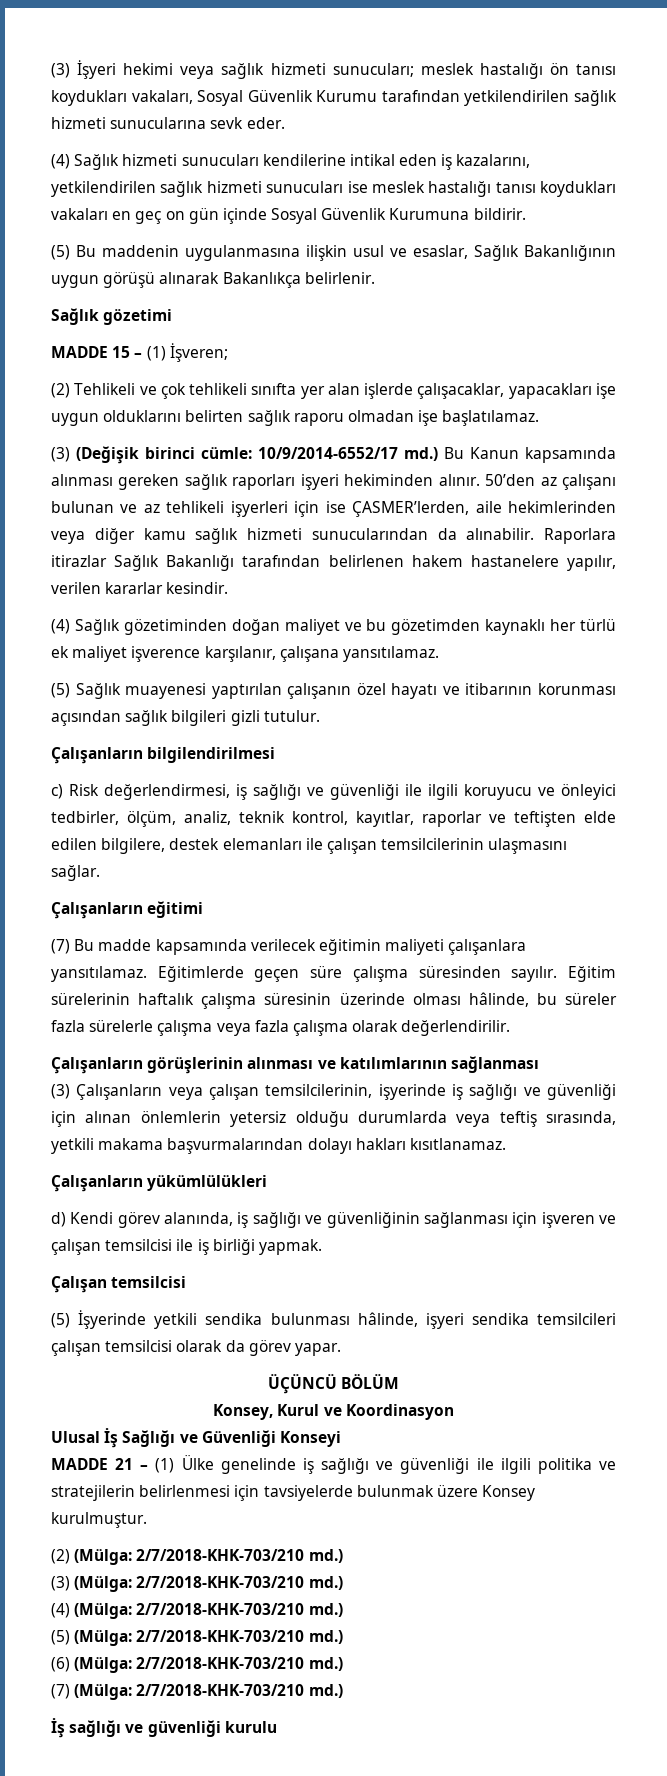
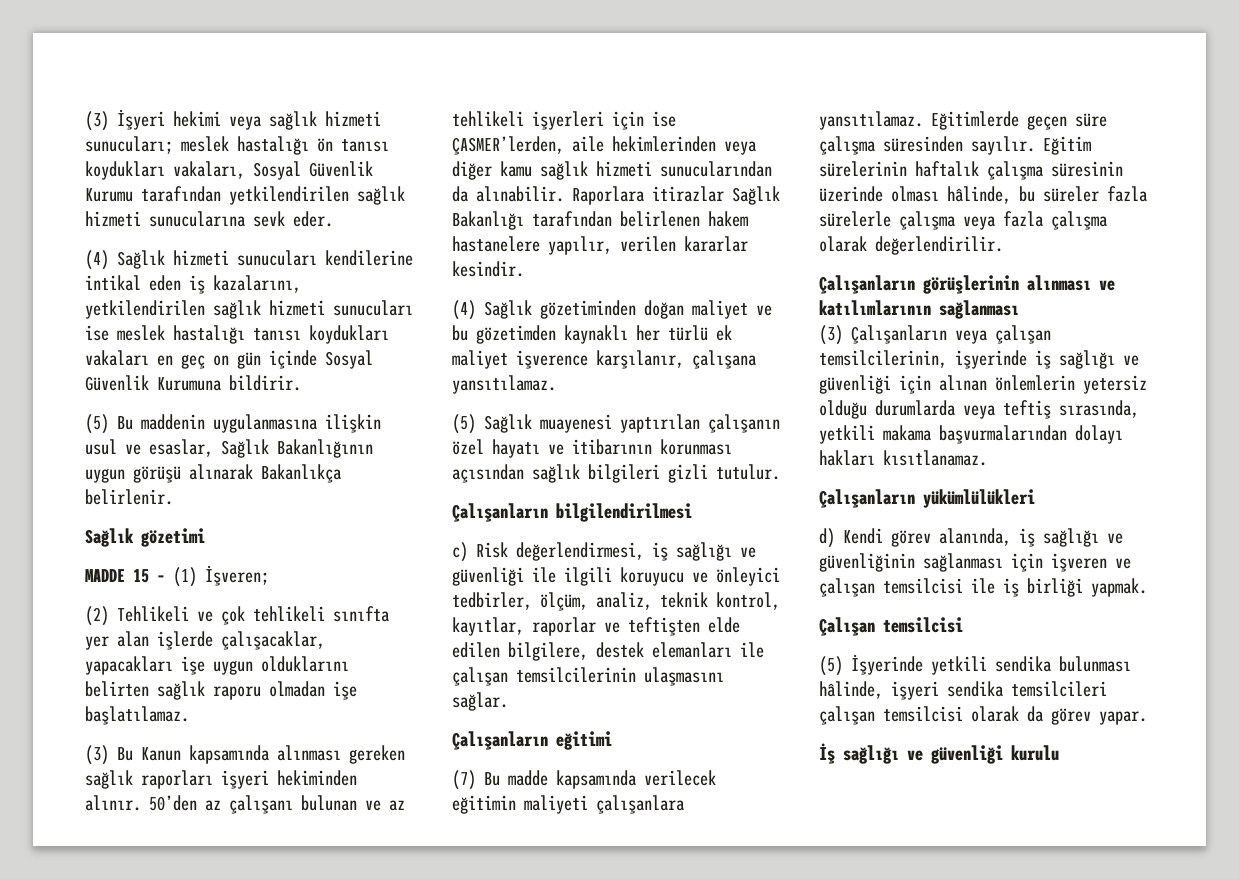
[76,446,438,464] (Değişik birinci cümle: 10/9/2014-6552/17 md.) -> (109, 755) none
[267,1374,400,1394] [213,1404,454,1420] [51,1428,341,1448] [51,1455,616,1474] [51,1485,536,1501] [51,1512,147,1528] [51,1549,343,1565] [51,1576,343,1592] [51,1603,343,1619] [51,1630,343,1646] [51,1657,343,1673] [51,1684,343,1700] // ÜÇÜNCÜ BÖLÜM // Konsey, Kurul ve Koordinasyon // Ulusal İş Sağlığı ve Güvenliği Konseyi // MADDE 21 – (1) Ülke genelinde iş sağlığı ve güvenliği ile ilgili politika ve stratejilerin belirlenmesi için tavsiyelerde bulunmak üzere Konsey kurulmuştur. // (2) (Mülga: 2/7/2018-KHK-703/210 md.) // (3) (Mülga: 2/7/2018-KHK-703/210 md.) // (4) (Mülga: 2/7/2018-KHK-703/210 md.) // (5) (Mülga: 2/7/2018-KHK-703/210 md.) // (6) (Mülga: 2/7/2018-KHK-703/210 md.) // (7) (Mülga: 2/7/2018-KHK-703/210 md.) -> (1147, 718) none

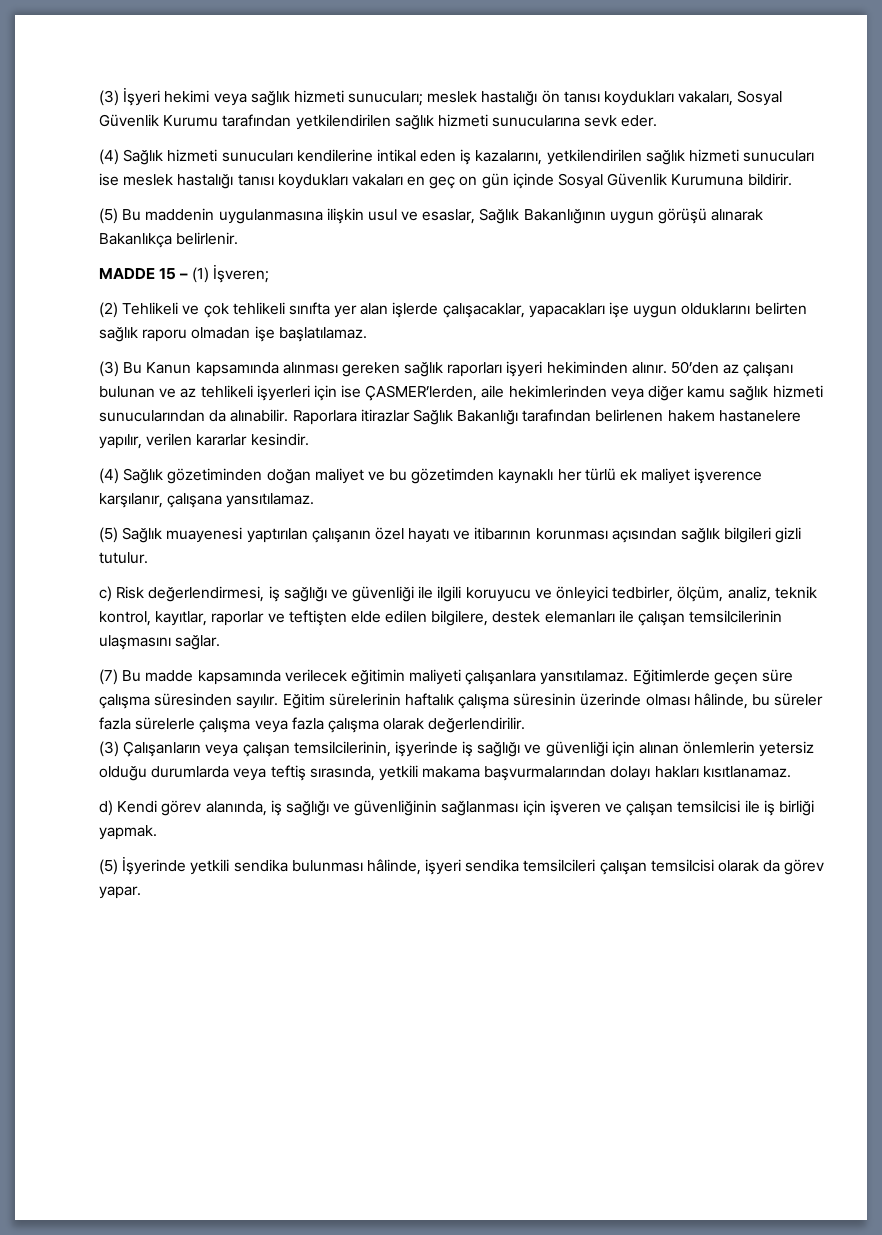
[85,528,205,547] // Sağlık gözetimi -> (239, 238) none
[452,503,692,522] // Çalışanların bilgilendirilmesi -> (148, 558) none
[452,731,612,750] // Çalışanların eğitimi -> (221, 642) none
[819,275,1115,294] [819,300,1019,319] // Çalışanların görüşlerinin alınması ve katılımlarının sağlanması -> (526, 725) none
[819,489,1035,508] // Çalışanların yükümlülükleri -> (791, 772) none
[819,617,963,636] // Çalışan temsilcisi -> (157, 832) none
[819,743,1059,764] // İş sağlığı ve güvenliği kurulu -> (141, 892) none

